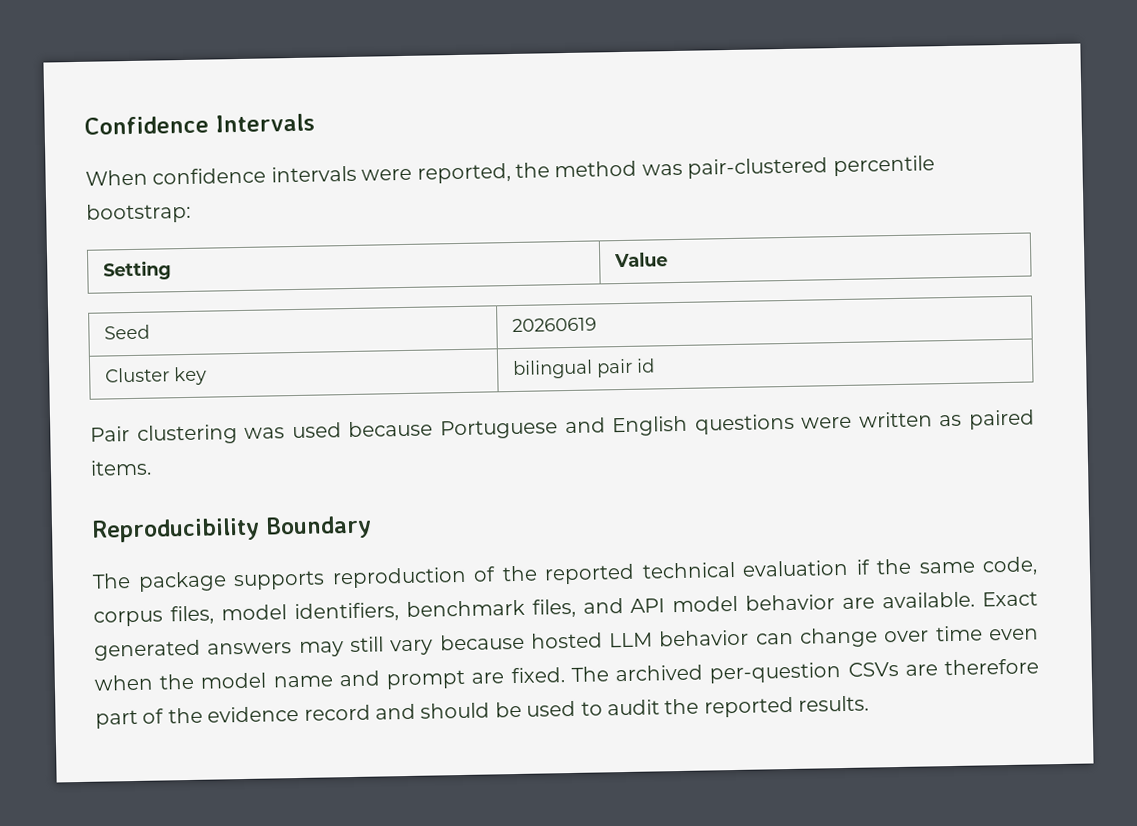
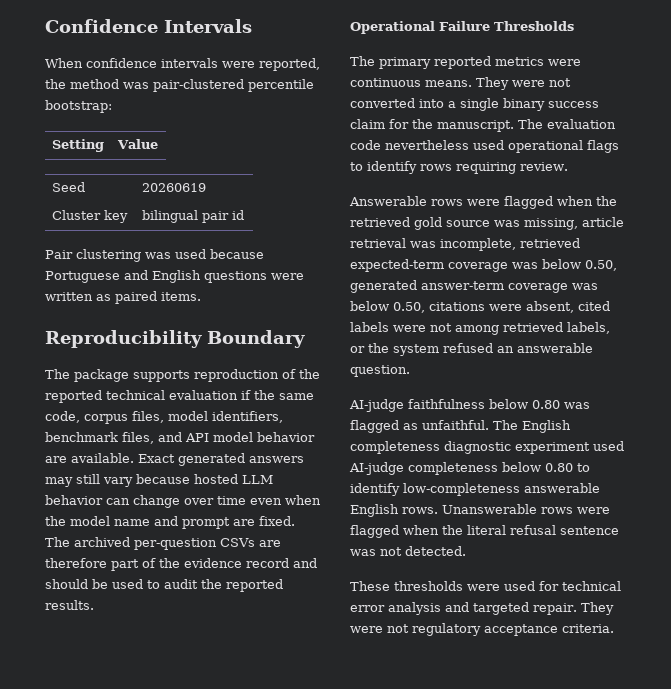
(870, 703) none -> [350,21,574,34] [350,56,581,69] [350,77,571,90] [350,98,599,111] [350,119,616,132] [350,140,619,153] [350,161,568,174] [349,196,617,209] [350,217,624,230] [350,238,580,251] [350,259,617,272] [350,280,598,293] [350,301,610,313] [350,322,610,335] [350,343,593,356] [350,365,410,377] [349,399,590,412] [350,420,571,433] [350,441,624,454] [349,462,590,475] [350,483,600,496] [350,504,610,517] [350,525,619,538] [350,546,466,556] [350,581,621,591] [350,602,614,615] [350,623,614,636] // Operational Failure Thresholds // The primary reported metrics were continuous means. They were not converted into a single binary success claim for the manuscript. The evaluation code nevertheless used operational flags to identify rows requiring review. // Answerable rows were flagged when the retrieved gold source was missing, article retrieval was incomplete, retrieved expected-term coverage was below 0.50, generated answer-term coverage was below 0.50, citations were absent, cited labels were not among retrieved labels, or the system refused an answerable question. // AI-judge faithfulness below 0.80 was flagged as unfaithful. The English completeness diagnostic experiment used AI-judge completeness below 0.80 to identify low-completeness answerable English rows. Unanswerable rows were flagged when the literal refusal sentence was not detected. // These thresholds were used for technical error analysis and targeted repair. They were not regulatory acceptance criteria.

